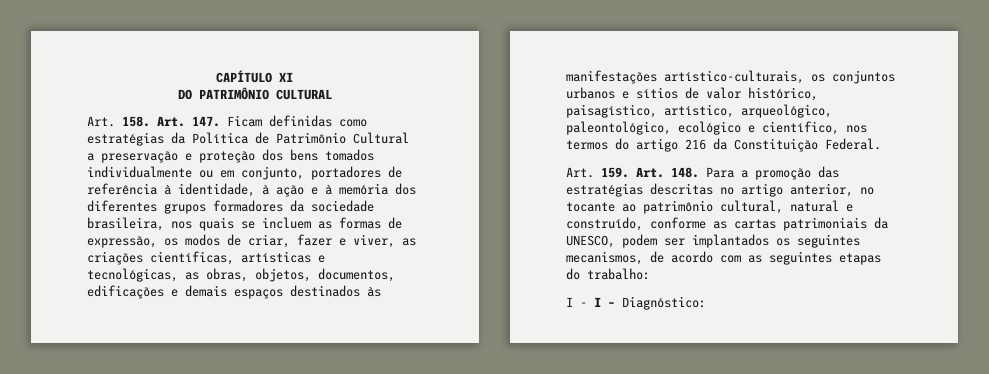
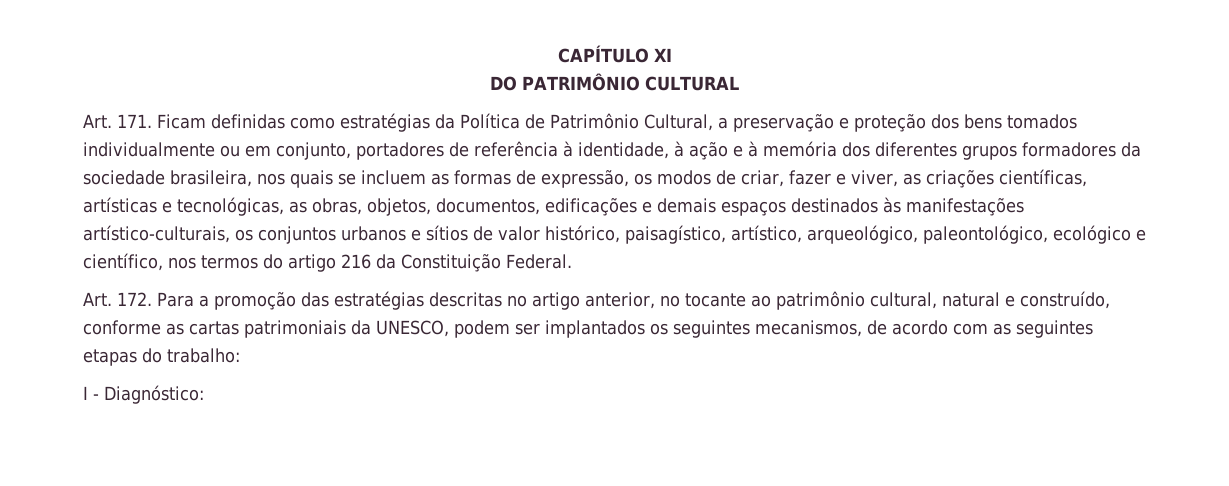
[122,116,220,127] 158. Art. 147. -> [117,114,152,128] 171.
[353,132,409,144] Cultural -> [643,114,713,131] Cultural,
[601,167,699,178] 159. Art. 148. -> [117,292,152,306] 172.
[594,297,615,307] I – -> (99, 397) none

